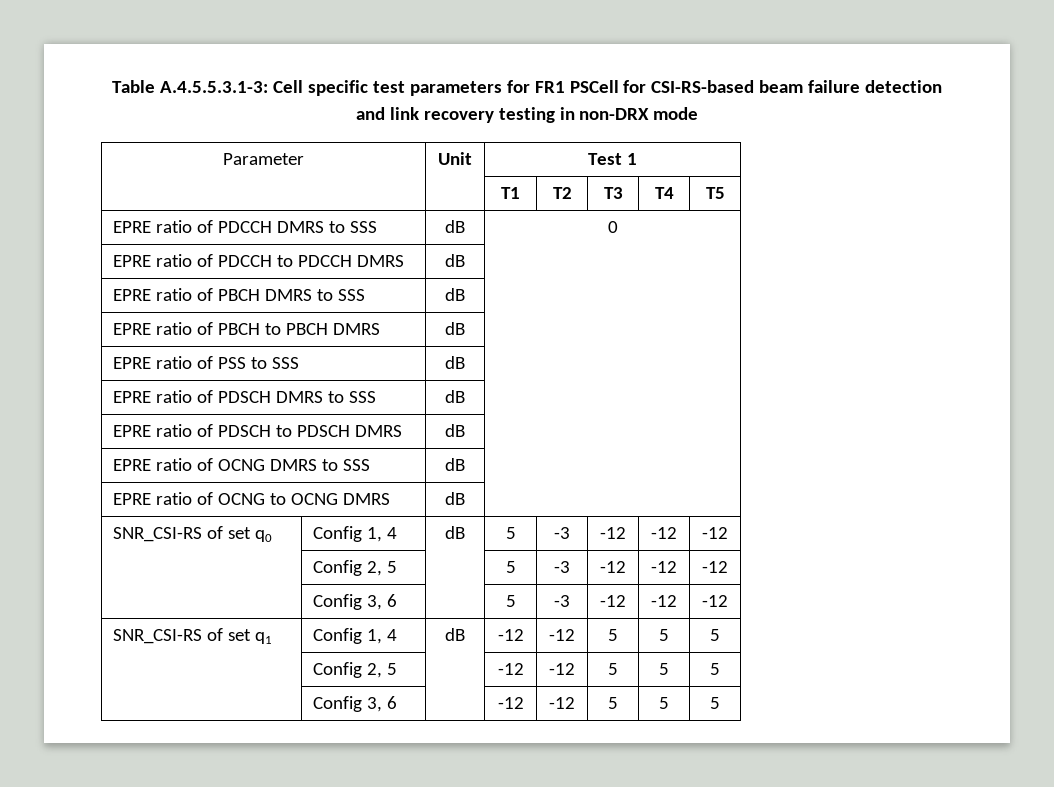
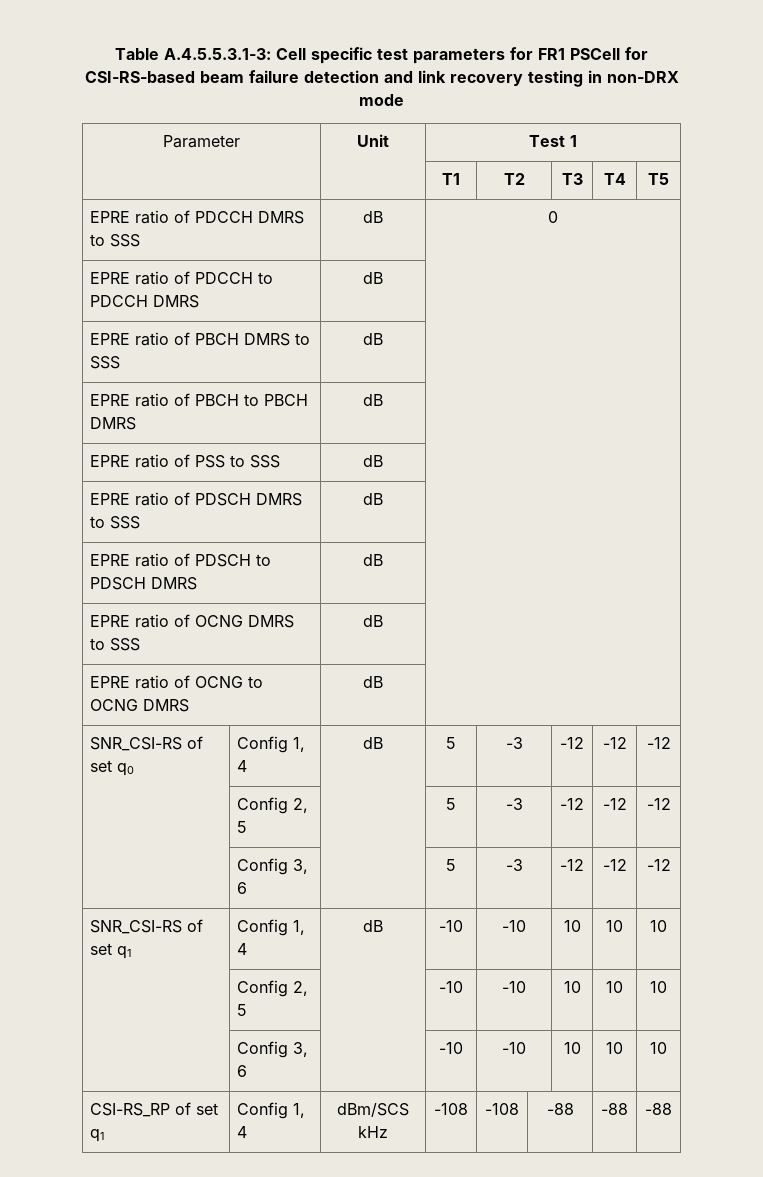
[497,629,524,641] [549,629,575,641] [608,629,618,641] [659,629,669,641] [710,629,720,641] [313,662,398,678] [497,663,524,675] [549,663,575,675] [608,663,618,675] [659,663,669,675] [710,663,720,675] [313,696,398,712] [497,697,524,709] [549,697,575,709] [608,697,618,709] [659,697,669,709] [710,697,720,709] -12 | -12 | 5 | 5 | 5 // | Config 2, 5 | | -12 | -12 | 5 | 5 | 5 // | Config 3, 6 | | -12 | -12 | 5 | 5 | 5 -> [439,920,463,932] [502,920,526,932] [563,920,581,932] [606,920,623,932] [650,920,667,932] [236,980,308,997] [236,1004,247,1016] [439,981,463,993] [502,981,526,993] [563,981,581,993] [606,981,623,993] [650,981,667,993] [236,1041,308,1058] [236,1065,247,1077] [439,1042,463,1054] [502,1042,526,1054] [563,1042,581,1054] [606,1042,623,1054] [650,1042,667,1054] [89,1102,218,1117] [89,1129,104,1142] [236,1102,305,1119] [236,1126,247,1138] [337,1103,409,1117] [358,1126,389,1138] [434,1103,468,1115] [485,1103,519,1115] [546,1103,574,1115] [601,1103,628,1115] [645,1103,672,1115] -10 | -10 | 10 | 10 | 10 // | Config 2, 5 | | -10 | -10 | 10 | 10 | 10 // | Config 3, 6 | | -10 | -10 | 10 | 10 | 10 // CSI-RS_RP of set q1 | Config 1, 4 | dBm/SCS kHz | -108 | -108 | -88 | -88 | -88

